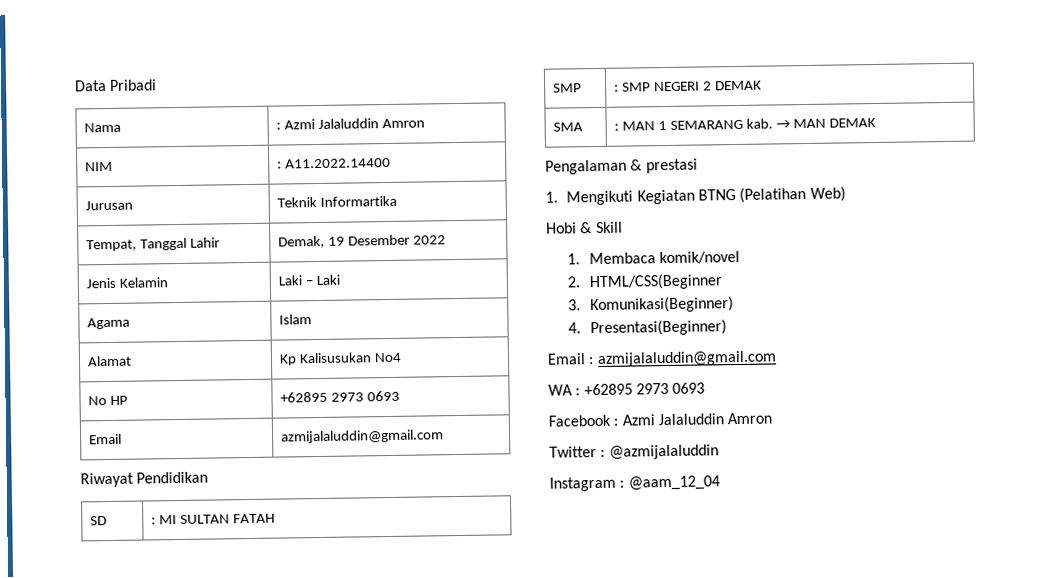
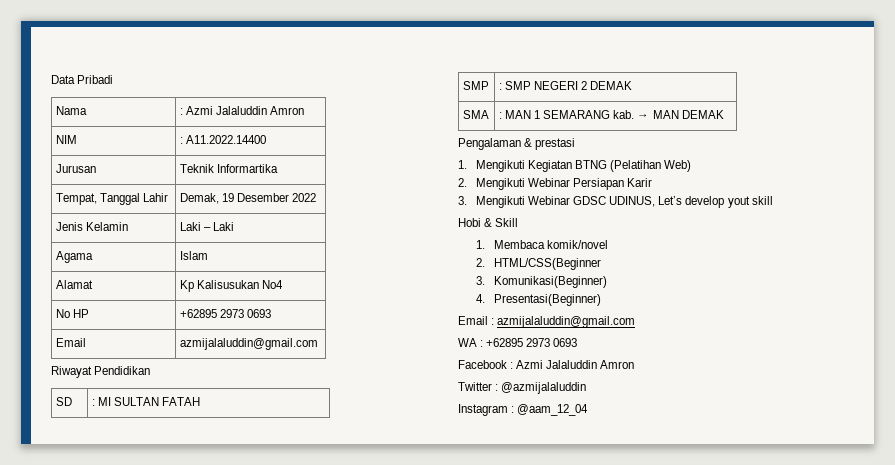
(846, 194) none -> [458,178,653,190] [458,196,773,208] // 2. Mengikuti Webinar Persiapan Karir // 3. Mengikuti Webinar GDSC UDINUS, Let’s develop yout skill

